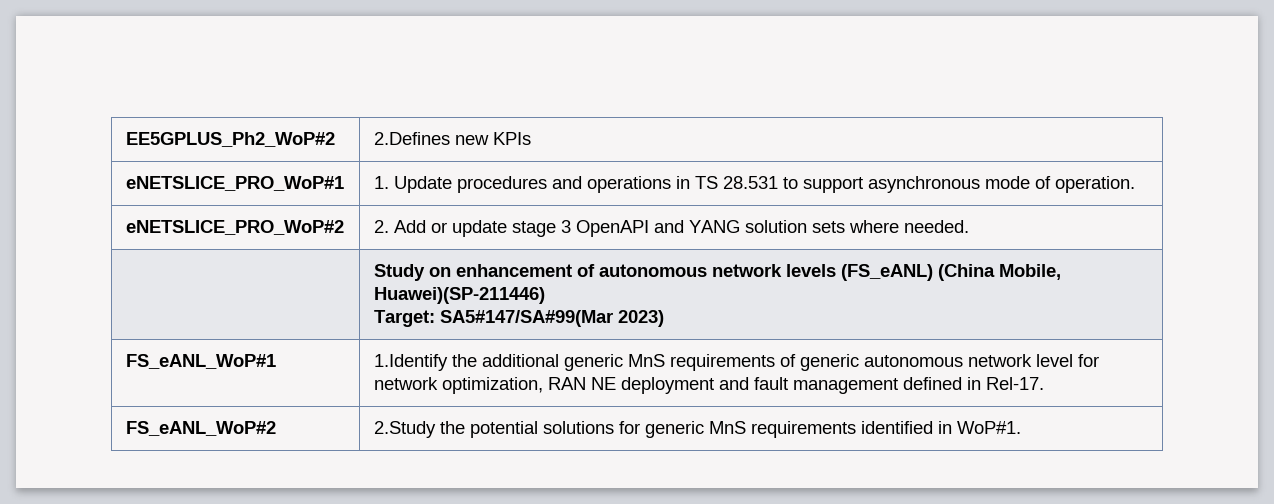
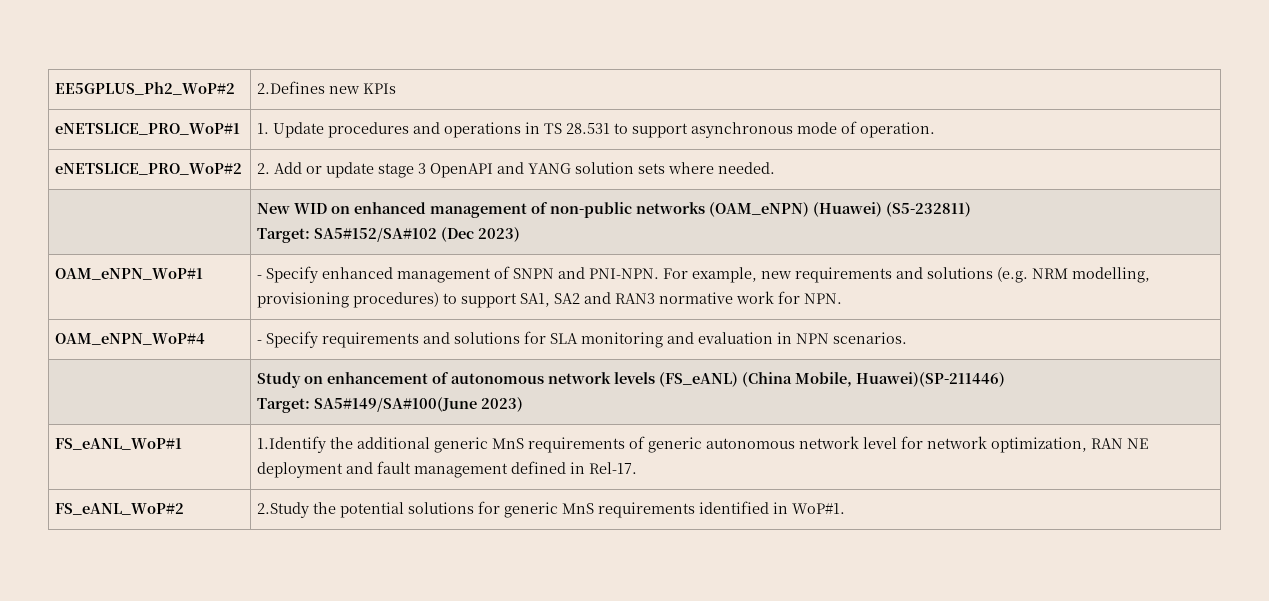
(969, 226) none -> [257,202,972,218] [257,227,521,243] [55,268,204,280] [257,266,1151,283] [257,291,843,308] [55,333,206,345] [257,331,908,348] // | New WID on enhanced management of non-public networks (OAM_eNPN) (Huawei) (S5-232811) // Target: SA5#152/SA#102 (Dec 2023) // OAM_eNPN_WoP#1 | - Specify enhanced management of SNPN and PNI-NPN. For example, new requirements and solutions (e.g. NRM modelling, provisioning procedures) to support SA1, SA2 and RAN3 normative work for NPN. // OAM_eNPN_WoP#4 | - Specify requirements and solutions for SLA monitoring and evaluation in NPN scenarios.
[439,310,613,327] SA5#147/SA#99(Mar -> [314,397,478,412] SA5#149/SA#100(June

